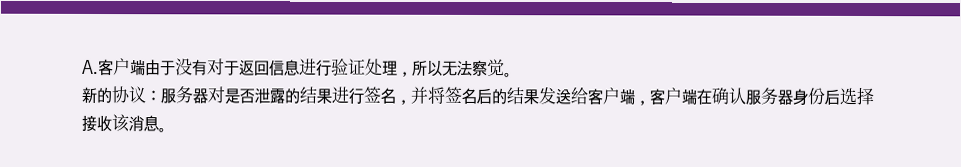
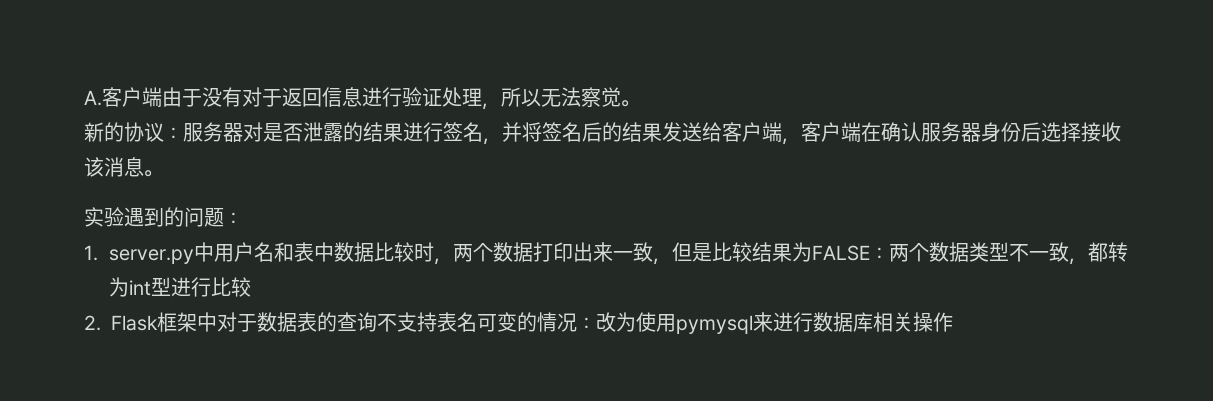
(167, 130) none -> [84,207,243,227] [84,242,1128,265] [108,277,251,297] [84,312,953,334] // 实验遇到的问题： // 1. server.py中用户名和表中数据比较时，两个数据打印出来一致，但是比较结果为FALSE：两个数据类型不一致，都转为int型进行比较 // 2. Flask框架中对于数据表的查询不支持表名可变的情况：改为使用pymysql来进行数据库相关操作

